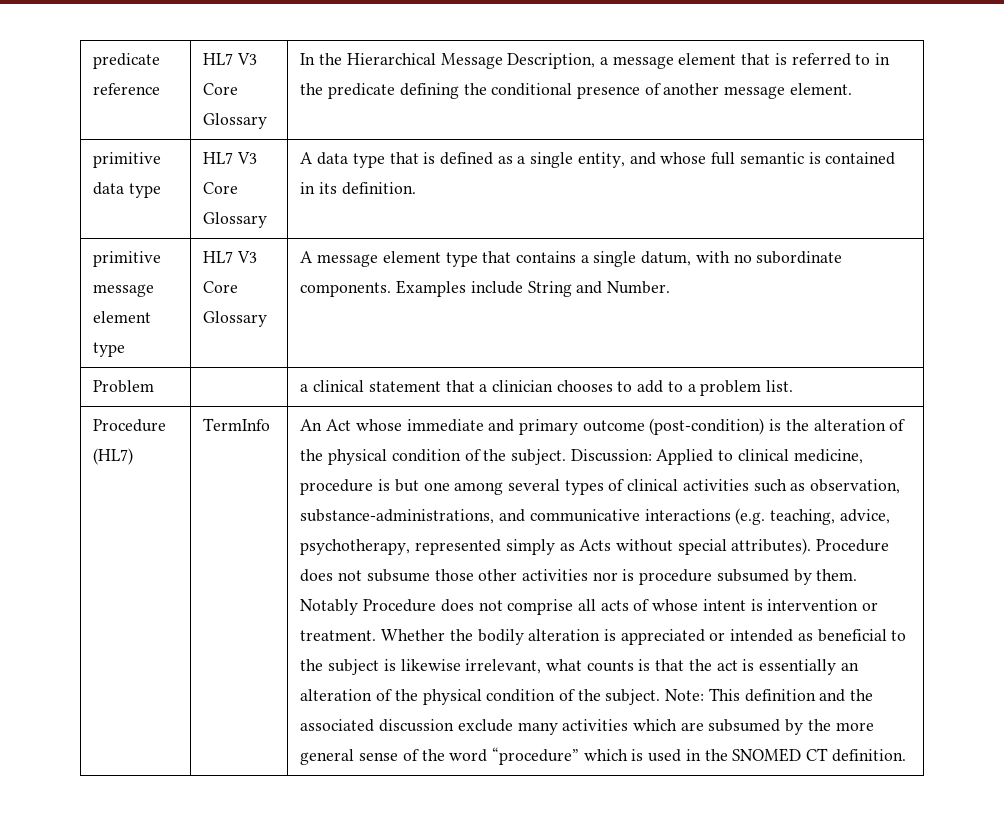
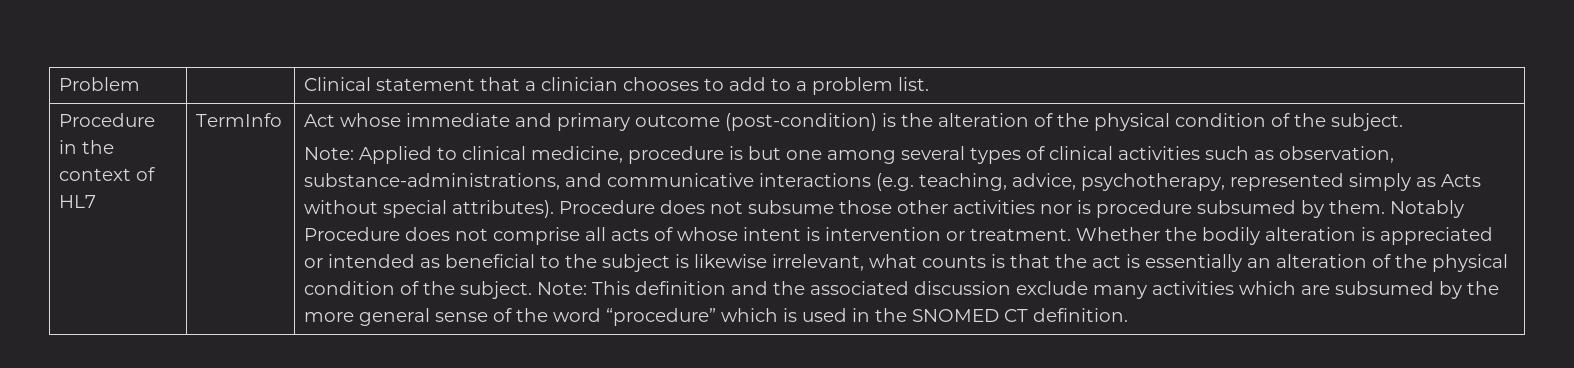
[93,53,161,69] [93,83,161,95] [203,53,258,65] [203,83,239,95] [203,113,268,129] [300,53,891,69] [300,83,852,99] [93,152,162,168] [93,182,162,198] [203,152,258,164] [203,182,239,194] [203,212,268,228] [300,152,896,168] [300,182,416,195] [93,251,162,267] [93,284,155,297] [93,311,152,323] [93,342,126,357] [203,251,258,263] [203,281,239,293] [203,311,268,327] [300,251,843,267] [300,280,671,297] predicate reference | HL7 V3 Core Glossary | In the Hierarchical Message Description, a message element that is referred to in the predicate defining the conditional presence of another message element. // primitive data type | HL7 V3 Core Glossary | A data type that is defined as a single entity, and whose full semantic is contained in its definition. // primitive message element type | HL7 V3 Core Glossary | A message element type that contains a single datum, with no subordinate components. Examples include String and Number. // -> (59, 84) none
[300,380,365,392] a clinical -> [304,77,372,91] Clinical
[93,448,134,465] (HL7) -> [59,140,115,154] [59,167,156,181] [59,195,97,208] in the context of HL7
[300,419,323,431] An -> (283, 120) none
[570,449,652,462] Discussion: -> [304,147,355,160] // Note:

